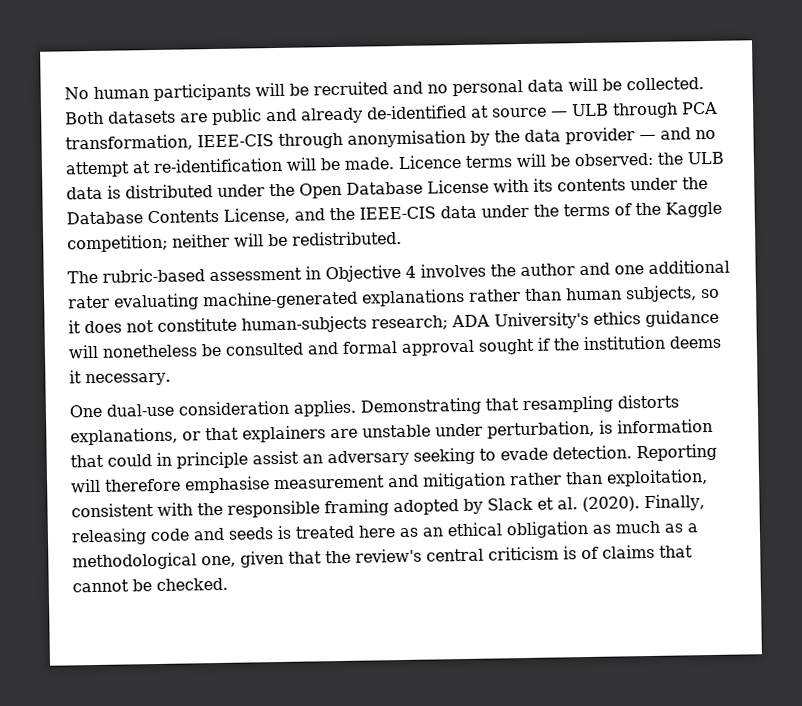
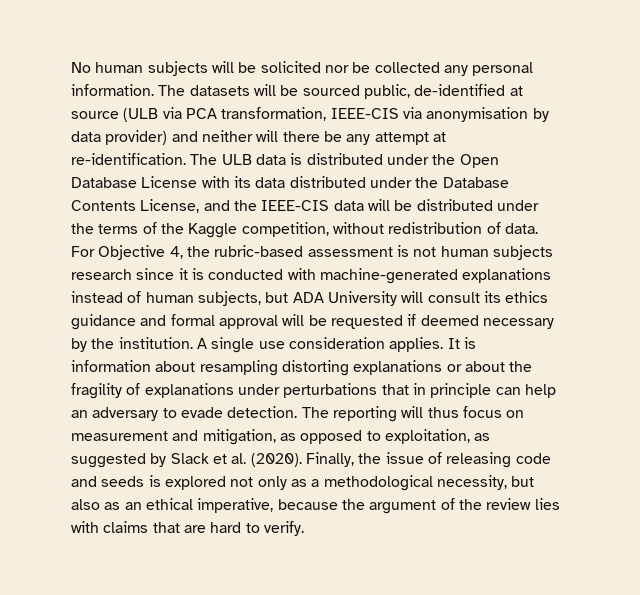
[153,77,704,101] [65,102,678,126] participants will be recruited and no personal data will be collected. Both datasets are public and already de-identified at source — ULB through -> [147,61,534,76] [71,84,523,99] [71,107,182,122] subjects will be solicited nor be collected any personal information. The datasets will be sourced public, de-identified at source (ULB via
[278,132,343,149] through -> [402,107,422,119] via
[494,127,716,145] [65,152,683,178] the data provider — and no attempt at re-identification will be made. Licence terms will be observed: the -> [71,130,446,145] [71,153,218,165] data provider) and neither will there be any attempt at re-identification. The
[557,178,626,192] contents -> [255,176,366,188] data distributed
(477, 212) none -> [367,199,493,211] will be distributed
[67,230,402,253] [67,259,730,284] [68,285,720,311] [68,309,719,334] [68,335,721,359] [69,370,171,387] [69,394,679,418] [70,418,713,446] [70,450,299,469] competition; neither will be redistributed. // The rubric-based assessment in Objective 4 involves the author and one additional rater evaluating machine-generated explanations rather than human subjects, so it does not constitute human-subjects research; ADA University's ethics guidance will nonetheless be consulted and formal approval sought if the institution deems it necessary. // One dual-use consideration applies. Demonstrating that resampling distorts explanations, or that explainers are unstable under perturbation, is information that could in principle assist -> [241,222,538,237] [71,245,553,260] [71,268,552,284] [71,291,549,306] [71,314,554,330] [71,337,476,353] [71,360,533,376] [71,383,556,399] competition, without redistribution of data. For Objective 4, the rubric-based assessment is not human subjects research since it is conducted with machine-generated explanations instead of human subjects, but ADA University will consult its ethics guidance and formal approval will be requested if deemed necessary by the institution. A single use consideration applies. It is information about resampling distorting explanations or about the fragility of explanations under perturbations that in principle can help
[413,447,475,465] seeking -> (159, 414) none
[636,443,717,462] [71,469,708,494] [71,499,459,518] Reporting will therefore emphasise measurement and mitigation rather than exploitation, consistent with the responsible framing adopted -> [301,406,525,422] [71,429,491,445] [71,453,146,468] The reporting will thus focus on measurement and mitigation, as opposed to exploitation, as suggested
(705, 503) none -> [358,452,442,464] the issue of
[295,520,698,539] [72,544,693,571] [72,577,228,593] treated here as an ethical obligation as much as a methodological one, given that the review's central criticism is of claims that cannot be checked. -> [164,475,535,491] [71,498,560,514] [71,521,304,536] explored not only as a methodological necessity, but also as an ethical imperative, because the argument of the review lies with claims that are hard to verify.

